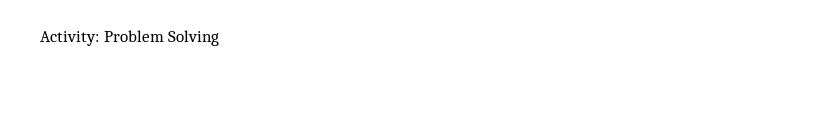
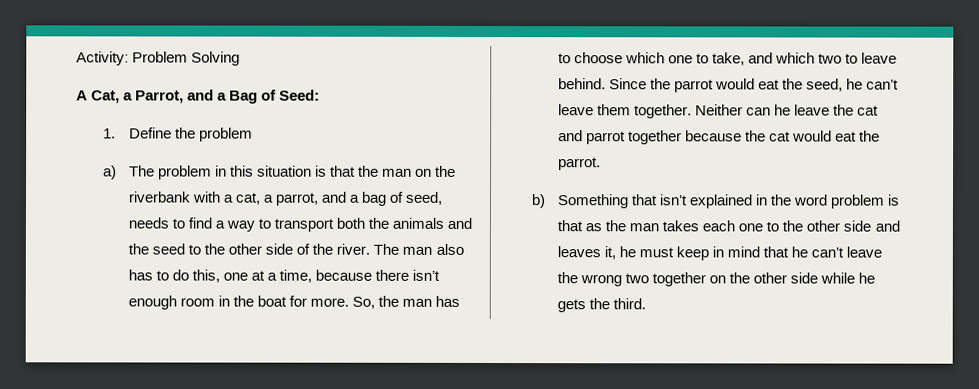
(220, 38) none -> [76,89,321,104] [102,127,254,142] [102,165,457,180] [127,191,444,206] [127,217,473,232] [127,243,464,255] [127,269,441,283] [127,295,461,310] [557,52,898,66] [557,78,900,93] [557,104,880,119] [557,130,881,145] [557,157,601,171] [530,194,901,209] [556,220,900,232] [556,246,883,261] [556,272,876,287] [556,298,647,313] // A Cat, a Parrot, and a Bag of Seed: // 1. Define the problem // a) The problem in this situation is that the man on the riverbank with a cat, a parrot, and a bag of seed, needs to find a way to transport both the animals and the seed to the other side of the river. The man also has to do this, one at a time, because there isn’t enough room in the boat for more. So, the man has to choose which one to take, and which two to leave behind. Since the parrot would eat the seed, he can’t leave them together. Neither can he leave the cat and parrot together because the cat would eat the parrot. // b) Something that isn’t explained in the word problem is that as the man takes each one to the other side and leaves it, he must keep in mind that he can’t leave the wrong two together on the other side while he gets the third.

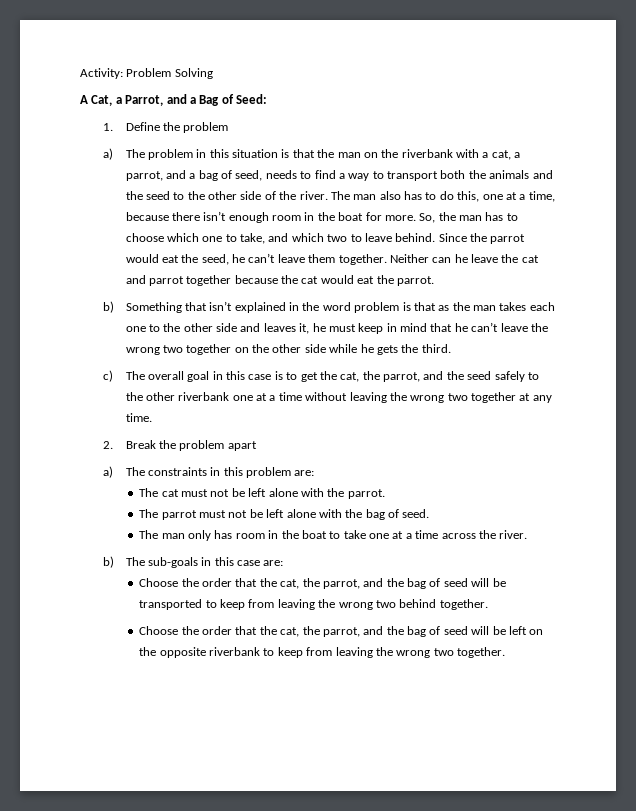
(647, 304) none -> [102,370,539,382] [125,392,552,403] [125,413,152,422] [102,440,257,451] [102,466,315,478] [139,488,385,499] [139,509,430,520] [139,530,528,541] [102,556,284,568] [139,578,506,589] [139,599,488,610] [139,626,544,637] [139,647,506,658] // c) The overall goal in this case is to get the cat, the parrot, and the seed safely to the other riverbank one at a time without leaving the wrong two together at any time. // 2. Break the problem apart // a) The constraints in this problem are: // The cat must not be left alone with the parrot. // The parrot must not be left alone with the bag of seed. // The man only has room in the boat to take one at a time across the river. // b) The sub-goals in this case are: // Choose the order that the cat, the parrot, and the bag of seed will be transported to keep from leaving the wrong two behind together. // Choose the order that the cat, the parrot, and the bag of seed will be left on the opposite riverbank to keep from leaving the wrong two together.

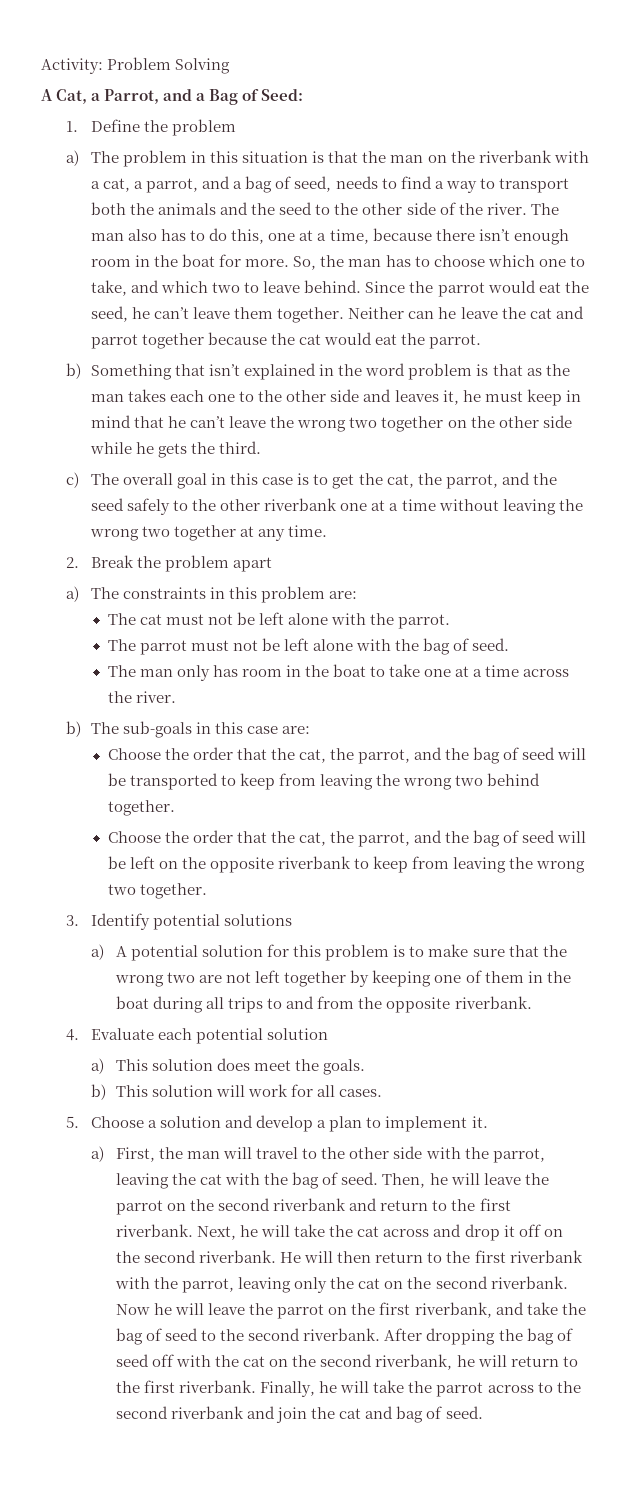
(506, 652) none -> [66,913,293,930] [91,944,567,961] [115,970,571,987] [116,996,532,1013] [66,1028,329,1044] [91,1058,366,1075] [91,1084,383,1100] [66,1115,488,1132] [91,1146,545,1163] [116,1172,549,1189] [116,1198,511,1215] [116,1224,563,1241] [116,1250,583,1263] [115,1276,568,1293] [116,1302,586,1319] [116,1328,573,1345] [116,1354,578,1370] [116,1380,581,1397] [116,1406,483,1423] // 3. Identify potential solutions // a) A potential solution for this problem is to make sure that the wrong two are not left together by keeping one of them in the boat during all trips to and from the opposite riverbank. // 4. Evaluate each potential solution // a) This solution does meet the goals. // b) This solution will work for all cases. // 5. Choose a solution and develop a plan to implement it. // a) First, the man will travel to the other side with the parrot, leaving the cat with the bag of seed. Then, he will leave the parrot on the second riverbank and return to the first riverbank. Next, he will take the cat across and drop it off on the second riverbank. He will then return to the first riverbank with the parrot, leaving only the cat on the second riverbank. Now he will leave the parrot on the first riverbank, and take the bag of seed to the second riverbank. After dropping the bag of seed off with the cat on the second riverbank, he will return to the first riverbank. Finally, he will take the parrot across to the second riverbank and join the cat and bag of seed.

